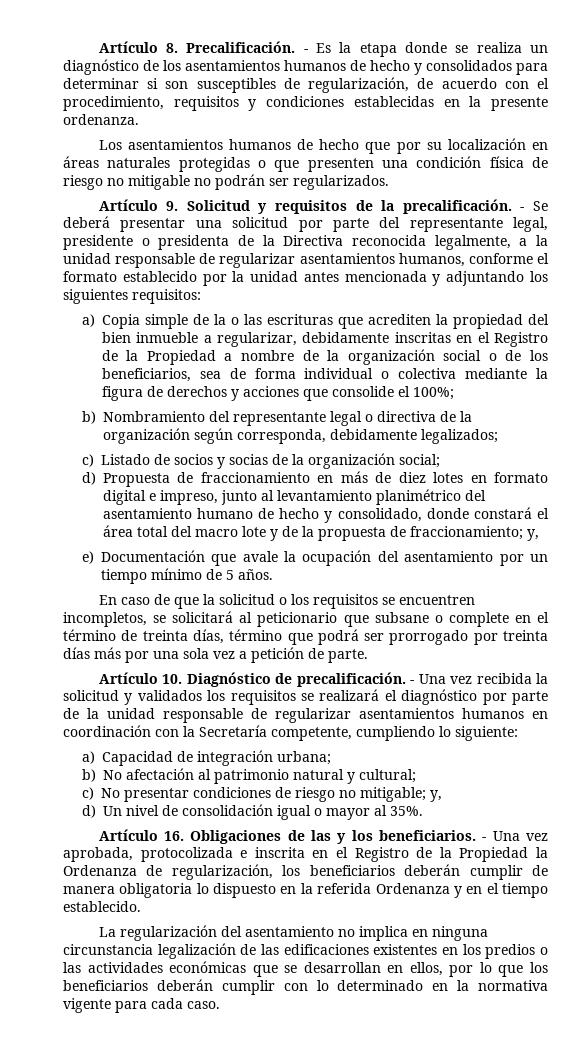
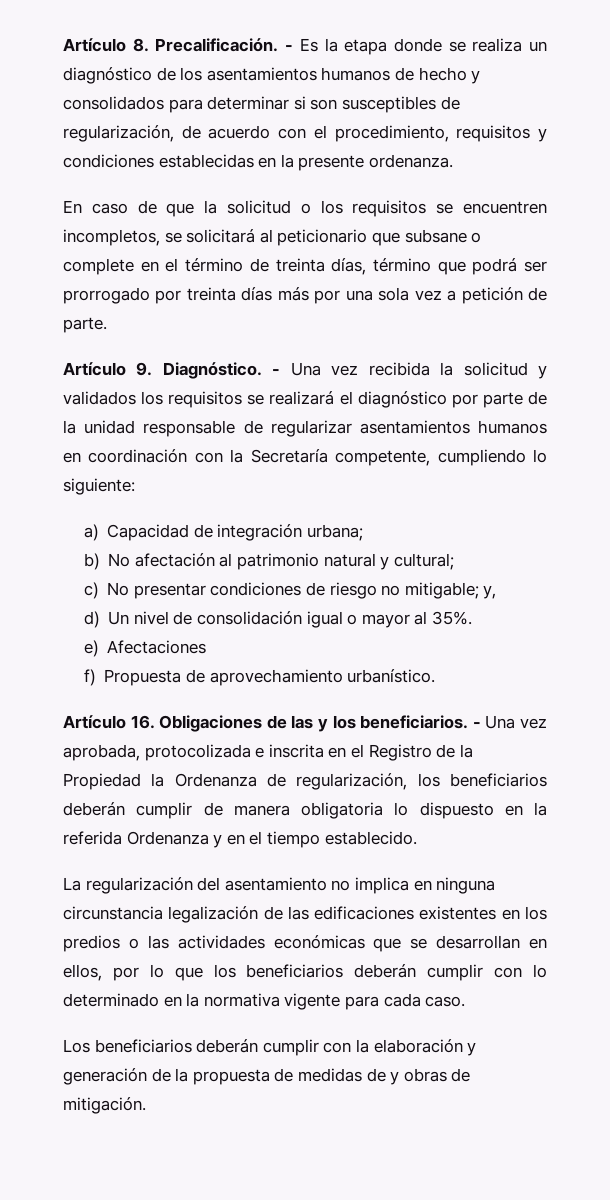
[98,138,548,154] [63,156,548,172] [63,174,389,190] [98,199,548,214] [63,216,548,232] [63,235,548,250] [63,253,549,268] [63,271,548,286] [63,289,201,304] [81,314,549,329] [101,332,548,347] [101,349,548,365] [101,368,548,382] [101,386,454,401] [81,411,472,426] [102,428,498,444] [81,453,440,469] [81,471,548,487] [102,489,486,505] [102,507,549,523] [102,525,539,541] [81,550,548,566] [100,568,273,584] // Los asentamientos humanos de hecho que por su localización en áreas naturales protegidas o que presenten una condición física de riesgo no mitigable no podrán ser regularizados. // Artículo 9. Solicitud y requisitos de la precalificación. - Se deberá presentar una solicitud por parte del representante legal, presidente o presidenta de la Directiva reconocida legalmente, a la unidad responsable de regularizar asentamientos humanos, conforme el formato establecido por la unidad antes mencionada y adjuntando los siguientes requisitos: // a) Copia simple de la o las escrituras que acrediten la propiedad del bien inmueble a regularizar, debidamente inscritas en el Registro de la Propiedad a nombre de la organización social o de los beneficiarios, sea de forma individual o colectiva mediante la figura de derechos y acciones que consolide el 100%; // b) Nombramiento del representante legal o directiva de la organización según corresponda, debidamente legalizados; // c) Listado de socios y socias de la organización social; // d) Propuesta de fraccionamiento en más de diez lotes en formato digital e impreso, junto al levantamiento planimétrico del asentamiento humano de hecho y consolidado, donde constará el área total del macro lote y de la propuesta de fraccionamiento; y, // e) Documentación que avale la ocupación del asentamiento por un tiempo mínimo de 5 años. -> (453, 161) none
[162,672,406,687] 10. Diagnóstico de precalificación. -> [136,362,262,379] 9. Diagnóstico.
(423, 811) none -> [83,640,207,657] [83,669,436,686] // e) Afectaciones // f) Propuesta de aprovechamiento urbanístico.
(220, 1005) none -> [63,1039,477,1056] [63,1068,471,1085] [63,1097,146,1114] // Los beneficiarios deberán cumplir con la elaboración y generación de la propuesta de medidas de y obras de mitigación.

